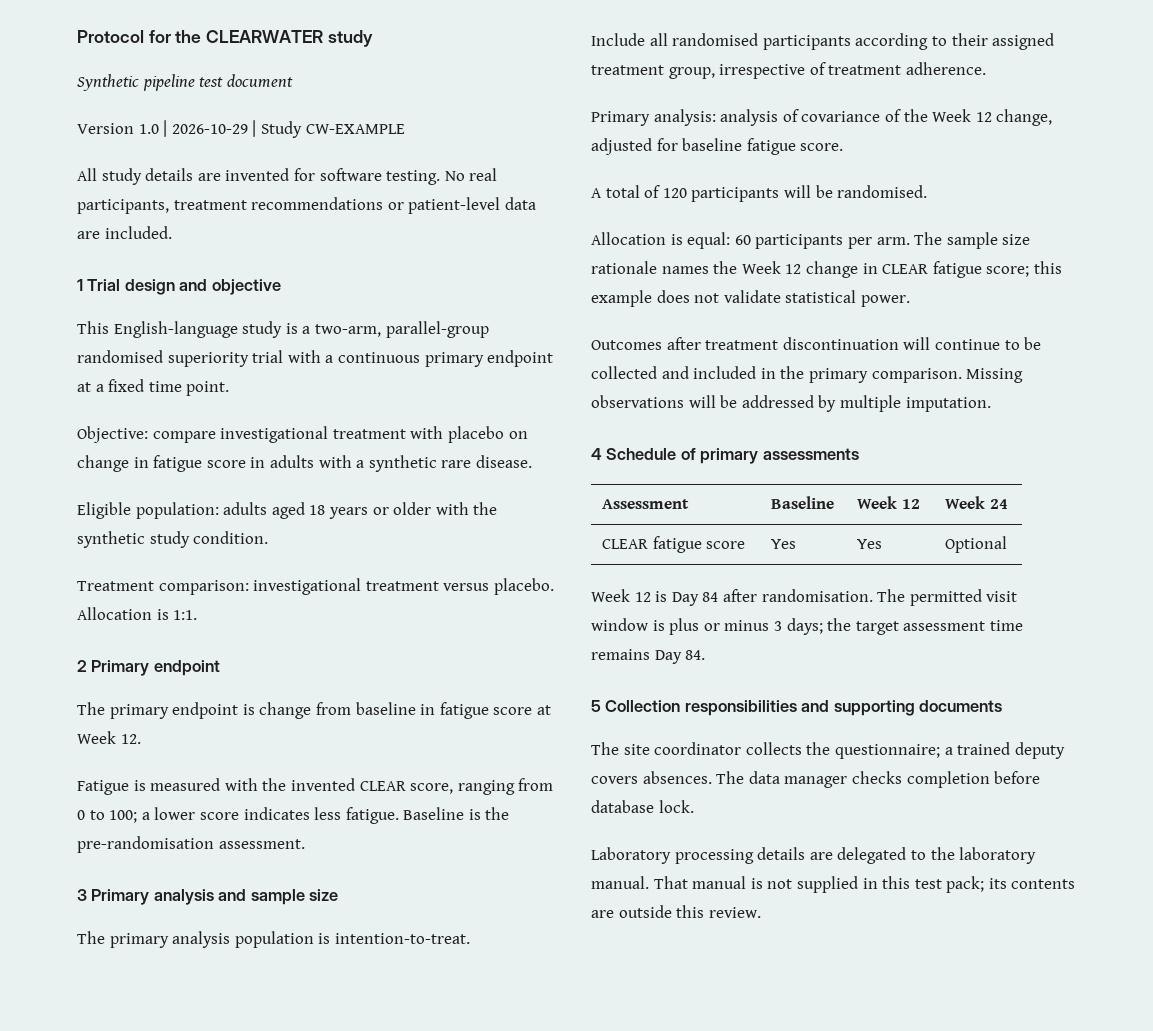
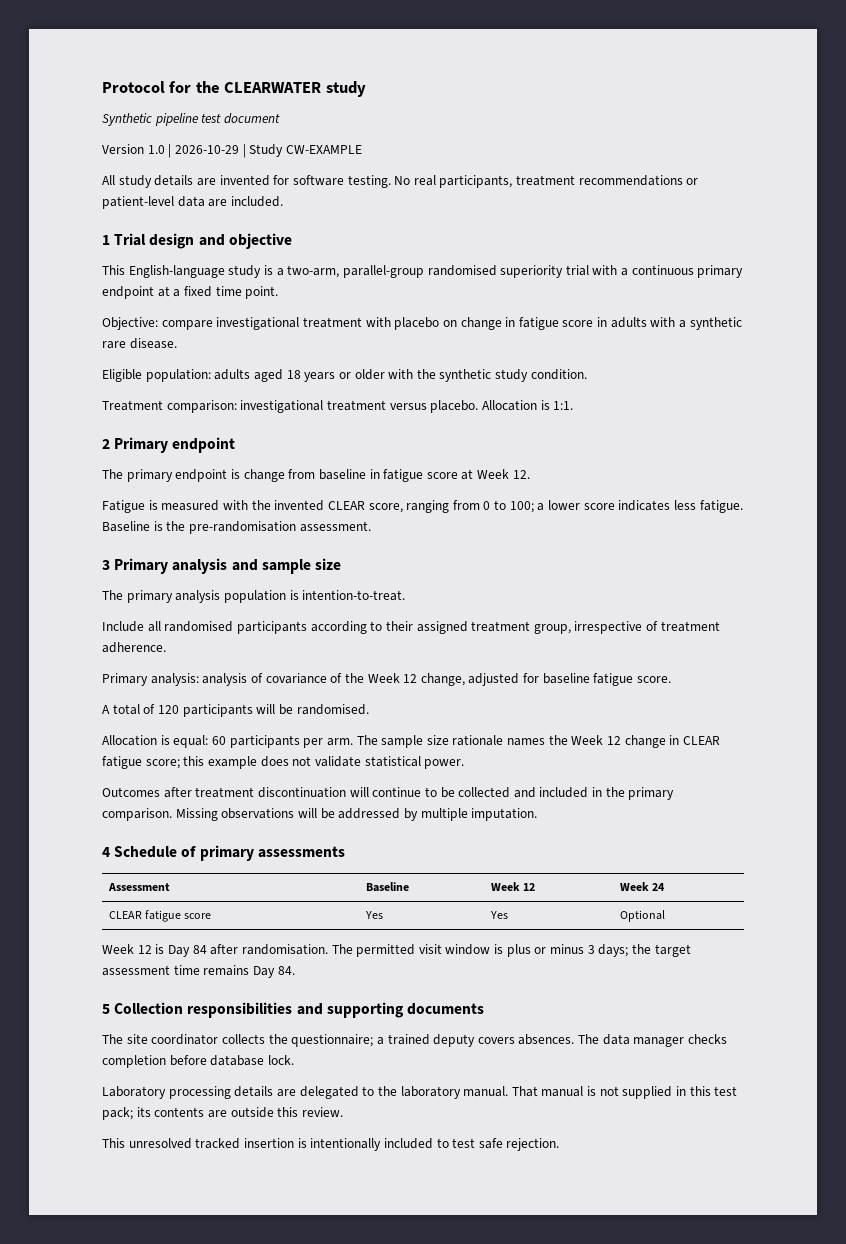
(761, 912) none -> [102,1138,560,1151] // This unresolved tracked insertion is intentionally included to test safe rejection.

